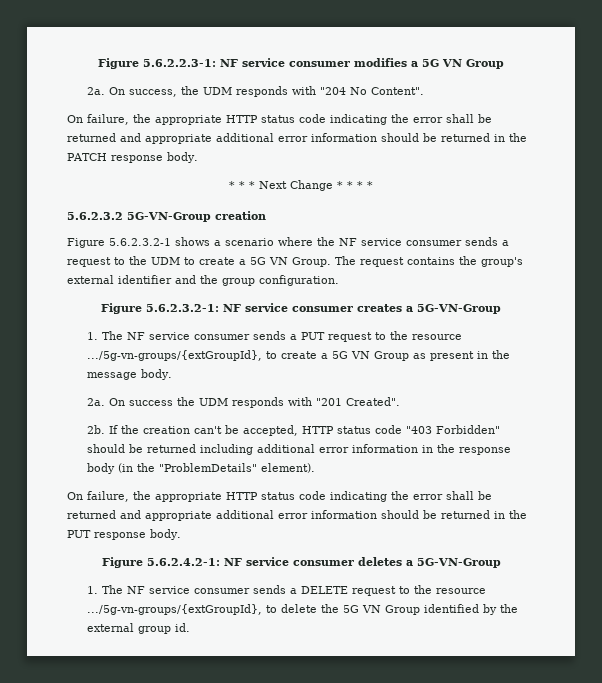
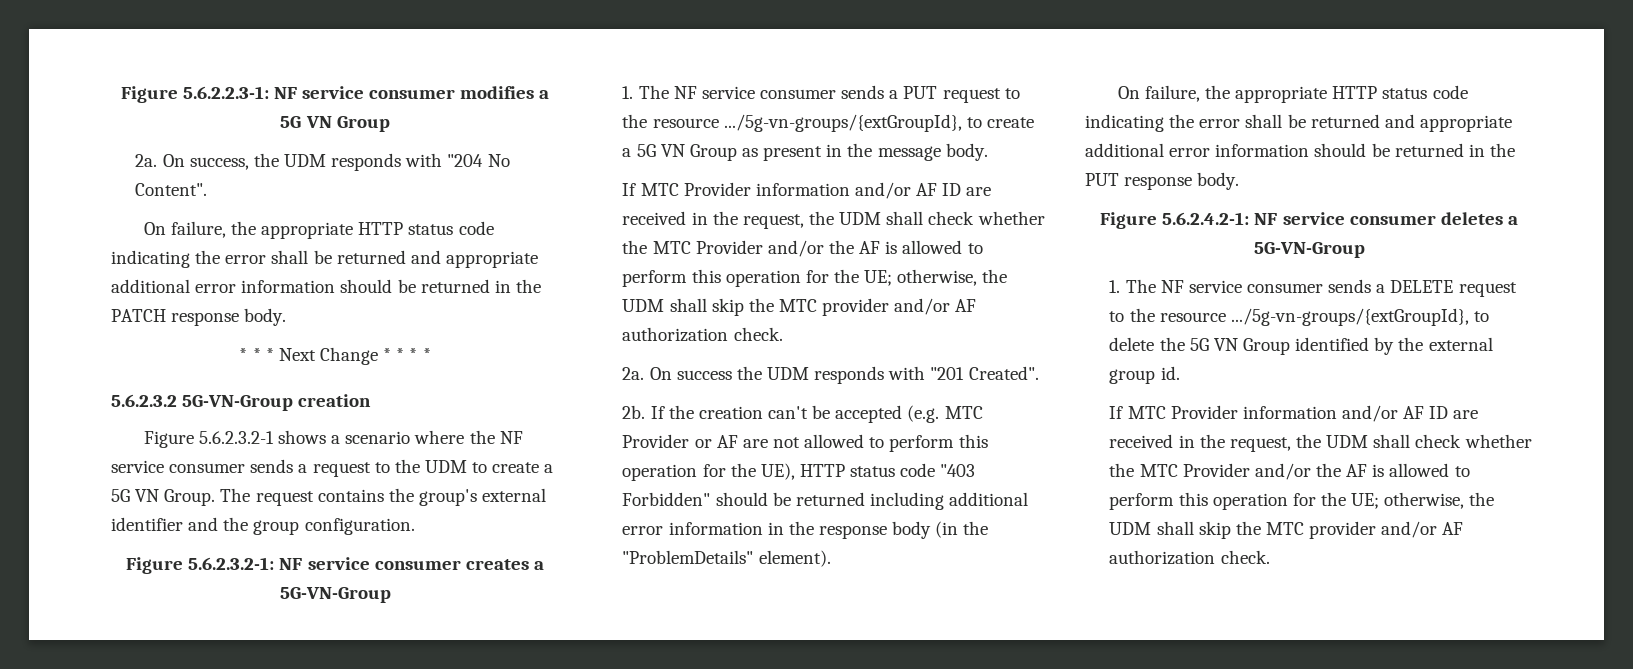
(173, 374) none -> [622,182,992,199] [622,211,1045,229] [622,240,983,257] [622,269,1008,287] [622,298,977,316] [622,327,783,342] // If MTC Provider information and/or AF ID are received in the request, the UDM shall check whether the MTC Provider and/or the AF is allowed to perform this operation for the UE; otherwise, the UDM shall skip the MTC provider and/or AF authorization check.
[243,425,299,436] accepted, -> [835,405,983,423] [622,434,988,452] [622,463,795,481] accepted (e.g. MTC Provider or AF are not allowed to perform this operation for the UE),
(191, 627) none -> [1109,405,1479,422] [1109,434,1532,452] [1109,463,1470,480] [1109,492,1495,510] [1109,521,1464,539] [1109,550,1270,565] // If MTC Provider information and/or AF ID are received in the request, the UDM shall check whether the MTC Provider and/or the AF is allowed to perform this operation for the UE; otherwise, the UDM shall skip the MTC provider and/or AF authorization check.

